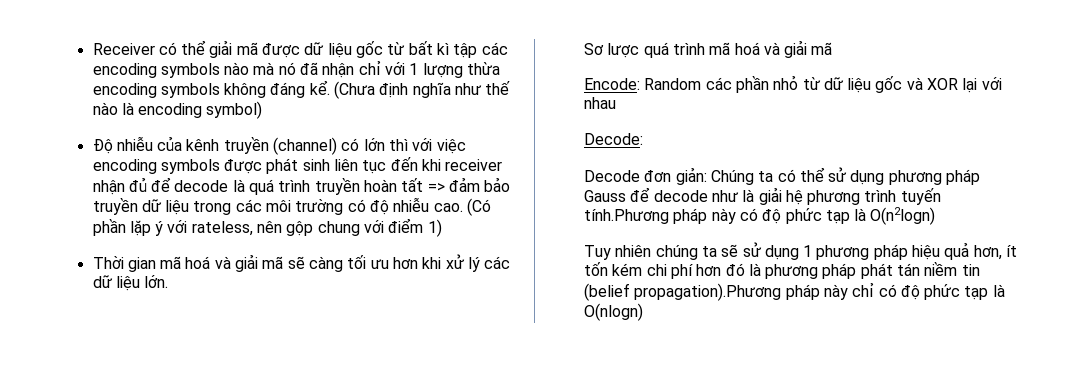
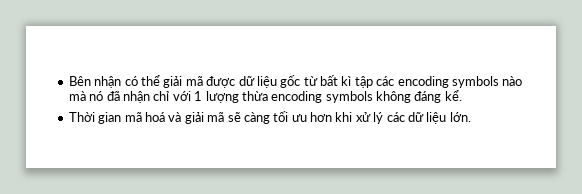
[92,43,155,55] Receiver -> [68,76,122,88] Bên nhận
[334,81,511,99] [92,101,263,119] [92,136,466,155] [92,157,503,174] [92,177,511,195] [92,197,492,216] [92,218,442,237] (Chưa định nghĩa như thế nào là encoding symbol) // Độ nhiễu của kênh truyền (channel) có lớn thì với việc encoding symbols được phát sinh liên tục đến khi receiver nhận đủ để decode là quá trình truyền hoàn tất => đảm bảo truyền dữ liệu trong các môi trường có độ nhiễu cao. (Có phần lặp ý với rateless, nên gộp chung với điểm 1) -> (462, 95) none
[583,40,833,58] [583,75,1002,93] [583,97,616,109] [583,133,643,145] [583,167,981,185] [583,187,941,205] [583,207,936,225] [583,242,1018,260] [583,262,980,279] [583,282,1005,301] [583,303,643,321] // Sơ lược quá trình mã hoá và giải mã // Encode: Random các phần nhỏ từ dữ liệu gốc và XOR lại với nhau // Decode: // Decode đơn giản: Chúng ta có thể sử dụng phương pháp Gauss để decode như là giải hệ phương trình tuyến tính.Phương pháp này có độ phức tạp là O(n2logn) // Tuy nhiên chúng ta sẽ sử dụng 1 phương pháp hiệu quả hơn, ít tốn kém chi phí hơn đó là phương pháp phát tán niềm tin (belief propagation).Phương pháp này chỉ có độ phức tạp là O(nlogn) -> (471, 117) none

